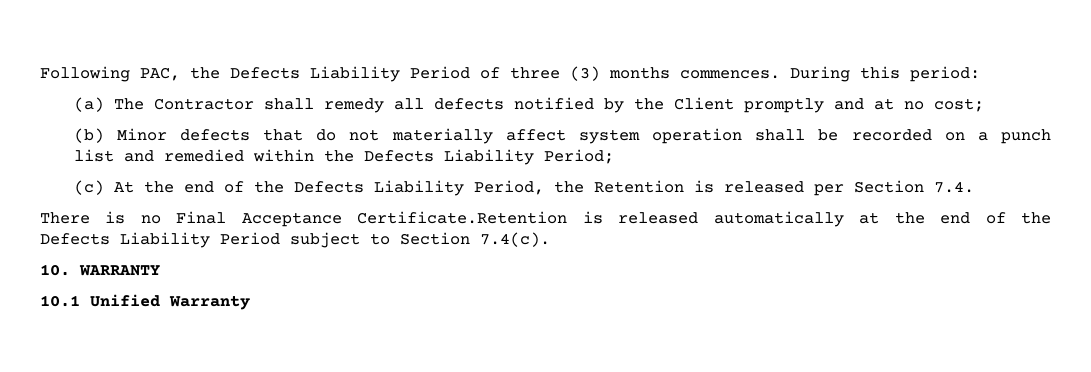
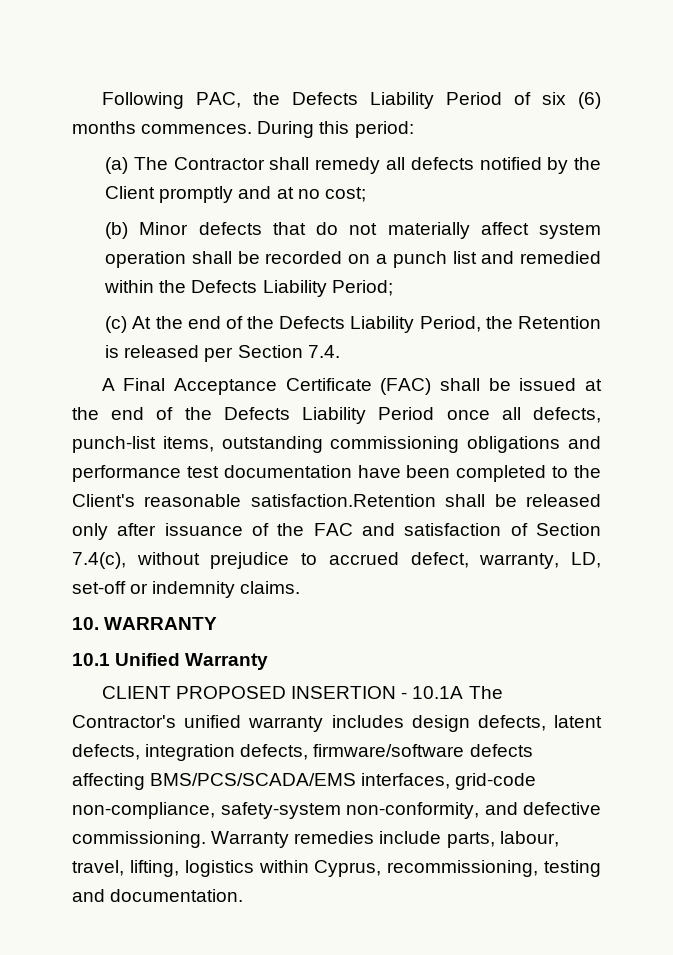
[510,66,600,81] three (3) -> [541,92,601,109] six (6)
[40,211,844,227] There is no Final Acceptance Certificate.Retention is released automatically -> [101,378,577,395] A Final Acceptance Certificate (FAC) shall be issued
[290,232,550,248] subject to Section 7.4(c). -> [446,407,601,423] [72,436,601,453] [72,465,602,482] [72,494,601,507] [72,523,601,540] [72,552,601,569] [72,581,301,598] once all defects, punch-list items, outstanding commissioning obligations and performance test documentation have been completed to the Client's reasonable satisfaction.Retention shall be released only after issuance of the FAC and satisfaction of Section 7.4(c), without prejudice to accrued defect, warranty, LD, set-off or indemnity claims.
(250, 302) none -> [101,686,503,699] [72,715,603,732] [72,744,533,761] [72,773,537,790] [72,802,601,819] [72,831,559,848] [72,860,601,877] [72,889,244,902] // CLIENT PROPOSED INSERTION - 10.1A The Contractor's unified warranty includes design defects, latent defects, integration defects, firmware/software defects affecting BMS/PCS/SCADA/EMS interfaces, grid-code non-compliance, safety-system non-conformity, and defective commissioning. Warranty remedies include parts, labour, travel, lifting, logistics within Cyprus, recommissioning, testing and documentation.

